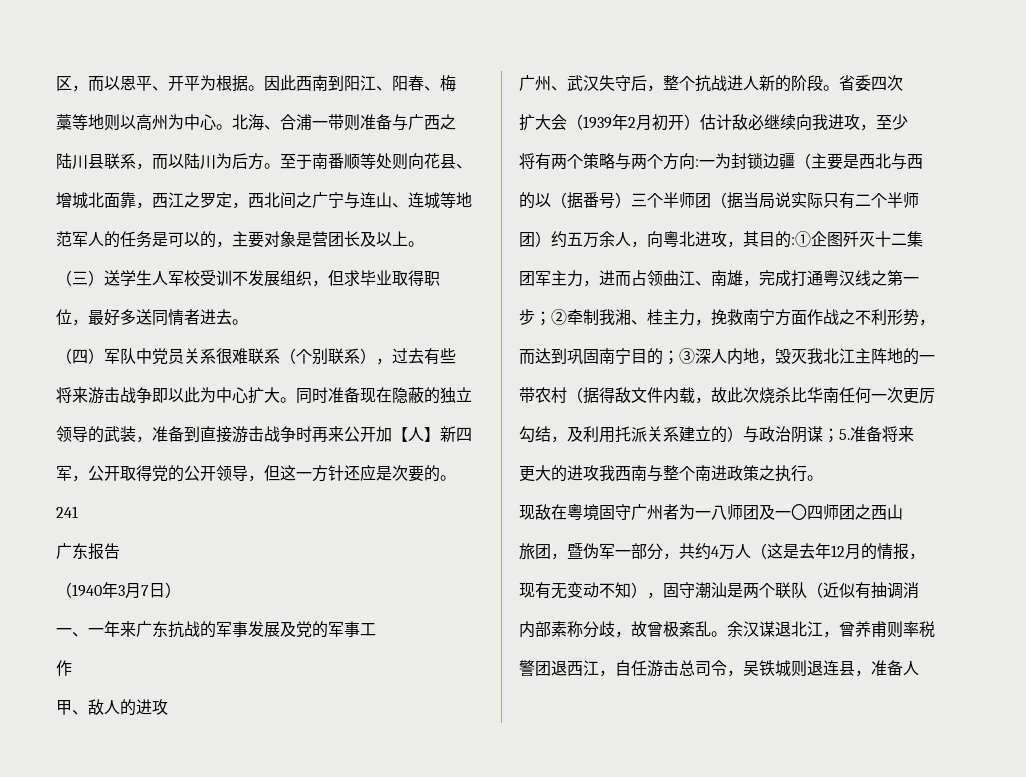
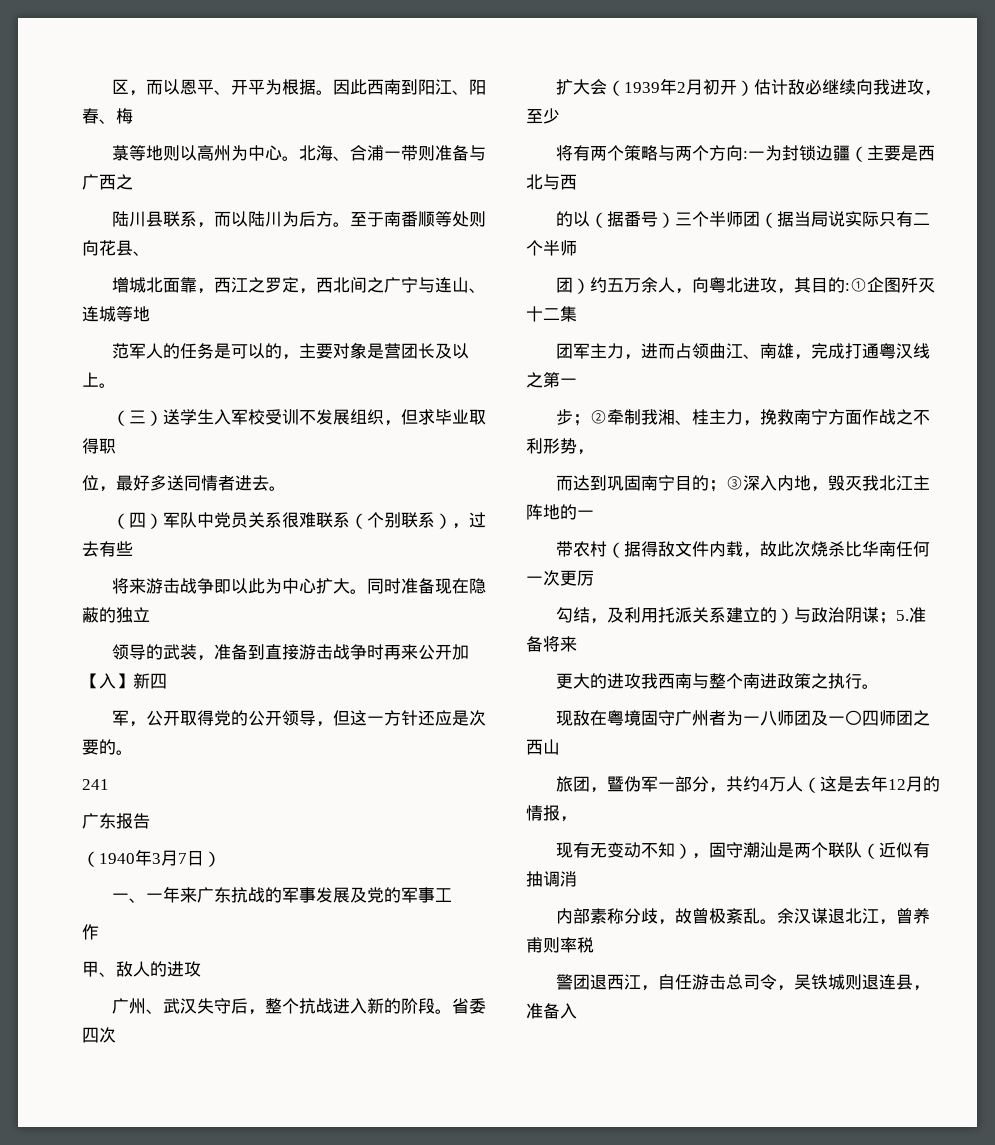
[56,114,72,130] 藁 -> [111,145,129,161] 菉
[152,271,168,286] 人 -> [213,409,231,425] 入
[408,427,424,442] 人 -> [99,673,116,689] 入
[743,76,759,91] 人 -> [349,998,367,1014] 入
[663,231,679,247] 粵 -> [708,277,726,293] 粤
[711,349,727,364] 人 -> [759,475,777,491] 入
[567,504,583,520] 粵 -> [606,710,624,726] 粤
[903,661,919,676] 人 -> [560,1003,577,1019] 入

